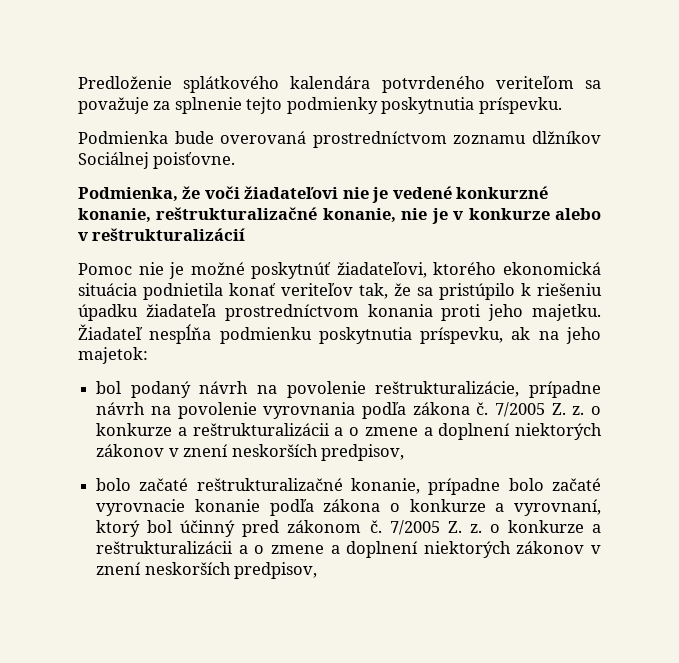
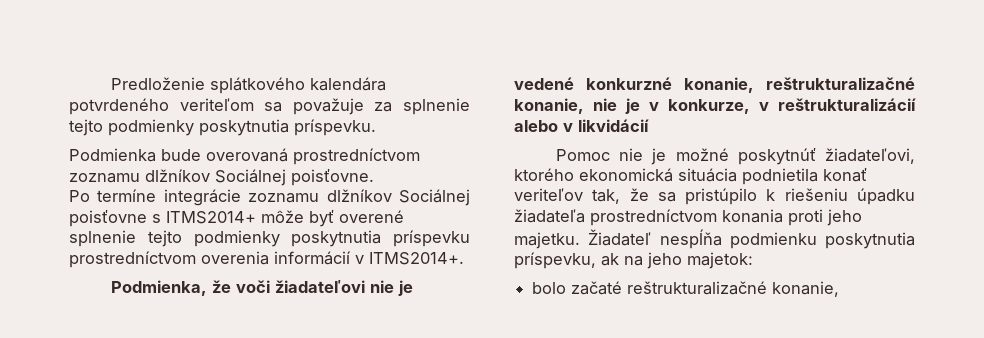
(236, 160) none -> [69,189,470,206] [69,209,404,227] [69,230,470,247] [69,251,464,268] // Po termíne integrácie zoznamu dlžníkov Sociálnej poisťovne s ITMS2014+ môže byť overené splnenie tejto podmienky poskytnutia príspevku prostredníctvom overenia informácií v ITMS2014+.
[468,208,550,220] konkurze -> [668,98,916,114] konkurze, v reštrukturalizácií
[92,228,246,241] reštrukturalizácií -> [578,119,649,132] likvidácií
[96,381,601,398] [96,402,601,419] [96,423,602,440] [96,444,404,461] [96,478,601,495] [96,499,601,516] [96,520,601,537] [96,541,601,558] [96,562,318,579] bol podaný návrh na povolenie reštrukturalizácie, prípadne návrh na povolenie vyrovnania podľa zákona č. 7/2005 Z. z. o konkurze a reštrukturalizácii a o zmene a doplnení niektorých zákonov v znení neskorších predpisov, // bolo začaté reštrukturalizačné konanie, prípadne bolo začaté vyrovnacie konanie podľa zákona o konkurze a vyrovnaní, ktorý bol účinný pred zákonom č. 7/2005 Z. z. o konkurze a reštrukturalizácii a o zmene a doplnení niektorých zákonov v znení neskorších predpisov, -> [532,281,840,297] bolo začaté reštrukturalizačné konanie,

